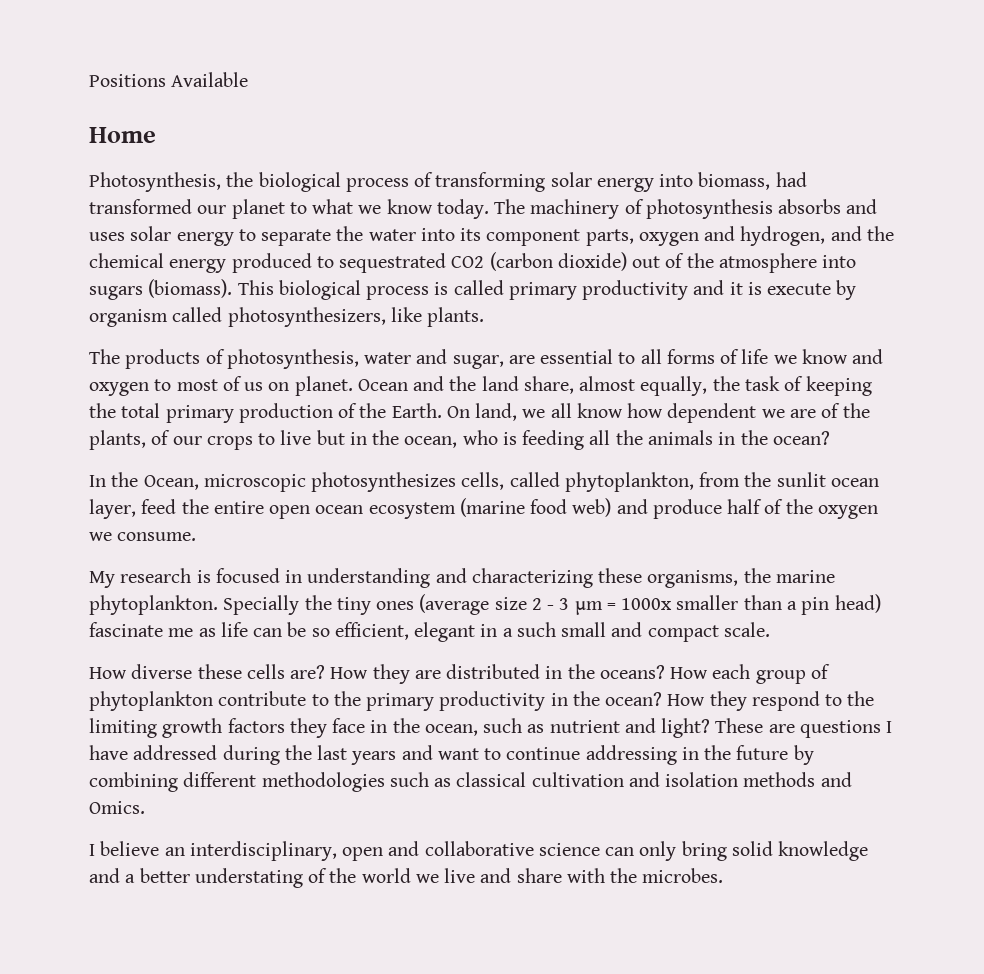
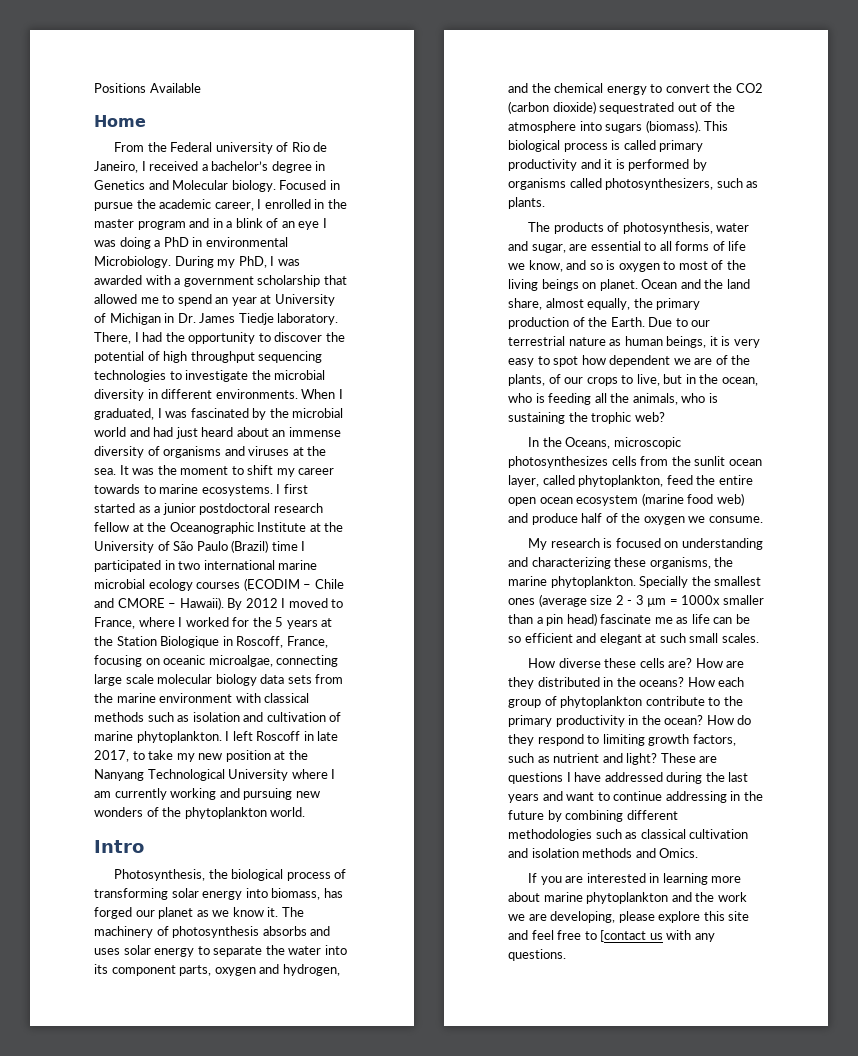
(156, 135) none -> [114,142,328,154] [94,161,326,173] [94,180,340,192] [94,199,347,211] [94,218,327,230] [94,237,288,249] [94,256,300,268] [94,275,347,287] [94,294,335,306] [94,313,339,325] [94,332,345,344] [94,351,323,363] [94,370,326,382] [94,389,343,401] [94,408,344,420] [94,427,341,439] [94,446,327,458] [94,465,335,477] [94,484,308,496] [94,503,323,515] [94,522,344,534] [94,540,306,553] [94,560,318,572] [94,578,344,591] [94,597,344,610] [94,617,333,629] [94,636,328,648] [94,655,339,667] [94,674,344,686] [94,693,310,703] [94,712,342,722] [94,731,339,743] [94,750,308,762] [94,769,336,781] [94,788,320,800] [94,807,306,819] [94,840,144,853] // From the Federal university of Rio de Janeiro, I received a bachelor’s degree in Genetics and Molecular biology. Focused in pursue the academic career, I enrolled in the master program and in a blink of an eye I was doing a PhD in environmental Microbiology. During my PhD, I was awarded with a government scholarship that allowed me to spend an year at University of Michigan in Dr. James Tiedje laboratory. There, I had the opportunity to discover the potential of high throughput sequencing technologies to investigate the microbial diversity in different environments. When I graduated, I was fascinated by the microbial world and had just heard about an immense diversity of organisms and viruses at the sea. It was the moment to shift my career towards to marine ecosystems. I first started as a junior postdoctoral research fellow at the Oceanographic Institute at the University of São Paulo (Brazil) time I participated in two international marine microbial ecology courses (ECODIM – Chile and CMORE – Hawaii). By 2012 I moved to France, where I worked for the 5 years at the Station Biologique in Roscoff, France, focusing on oceanic microalgae, connecting large scale molecular biology data sets from the marine environment with classical methods such as isolation and cultivation of marine phytoplankton. I left Roscoff in late 2017, to take my new position at the Nanyang Technological University where I am currently working and pursuing new wonders of the phytoplankton world. // Intro
[775,172,807,187] [89,199,489,219] had transformed our planet to what we know today. -> [323,888,343,898] [94,907,279,919] has forged our planet as we know it.
[231,253,447,273] produced to sequestrated -> [650,83,733,93] to convert the
(627, 261) none -> [599,102,675,114] sequestrated
[767,280,857,300] [89,307,422,327] execute by organism called photosynthesizers, like -> [628,159,707,171] [508,178,759,190] performed by organisms called photosynthesizers, such as
[801,349,884,364] know and -> [528,260,616,272] know, and so is
[244,382,264,391] us -> [726,260,746,270] [508,279,579,291] the living beings
[744,376,872,396] [89,403,161,418] task of keeping the total -> (653, 303) none
[446,403,623,421] On land, we all know -> [648,317,711,327] [508,336,760,348] [508,356,579,367] Due to our terrestrial nature as human beings, it is very easy to spot
[280,430,312,445] live -> [636,374,660,386] live,
[647,430,830,445] animals in the ocean? -> [632,393,718,405] [508,412,665,424] animals, who is sustaining the trophic web?
[143,475,199,490] Ocean, -> [565,437,611,449] Oceans,
[461,472,694,492] cells, called phytoplankton, -> [611,456,637,466] cells
(136, 509) none -> [542,475,664,487] called phytoplankton,
[285,570,303,583] in -> [664,541,679,548] on
[336,597,371,615] tiny -> [714,576,762,586] smallest
[334,622,770,642] efficient, elegant in a such small and compact scale. -> [524,633,759,645] efficient and elegant at such small scales.
[372,664,441,684] they are -> [726,661,745,668] [508,677,534,689] are they
(706, 700) none -> [737,715,752,725] do
[847,691,875,706] the -> (600, 739) none
[227,718,478,738] factors they face in the ocean, -> [692,734,736,746] factors,
[89,841,869,861] [89,868,724,888] I believe an interdisciplinary, open and collaborative science can only bring solid knowledge and a better understating of the world we live and share with the microbes. -> [528,873,742,885] [508,892,747,904] [508,911,750,923] [508,930,715,942] [508,949,566,961] If you are interested in learning more about marine phytoplankton and the work we are developing, please explore this site and feel free to [contact us with any questions.

